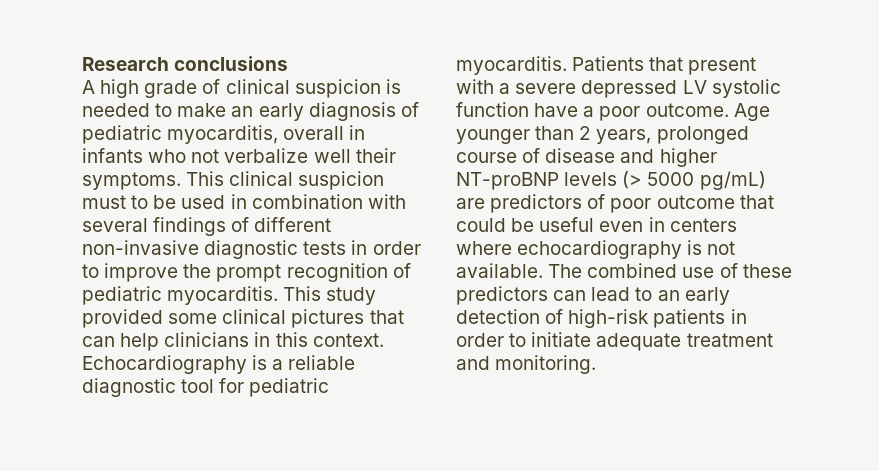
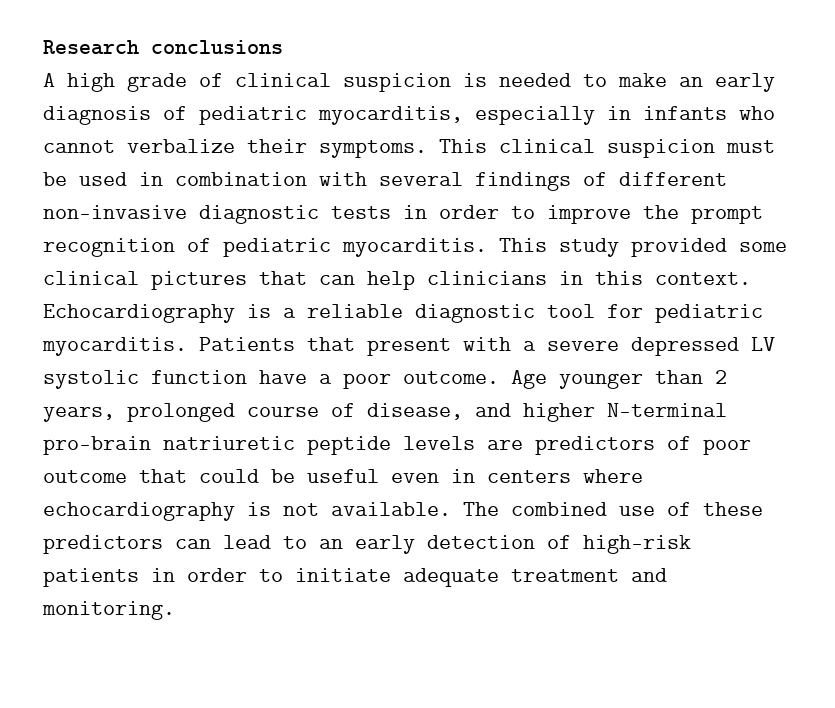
[283,126,345,140] overall -> [475,106,595,125] especially
[191,148,351,163] not verbalize well -> [43,139,235,153] cannot verbalize
[131,195,149,209] to -> (775, 146) none
[545,148,616,163] disease -> [367,403,463,420] disease,
[456,171,766,190] NT-proBNP levels (> 5000 pg/mL) -> [607,403,727,417] [43,436,475,455] N-terminal pro-brain natriuretic peptide levels

